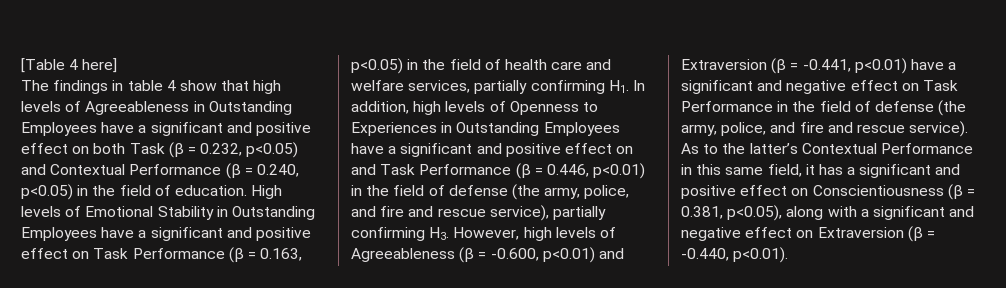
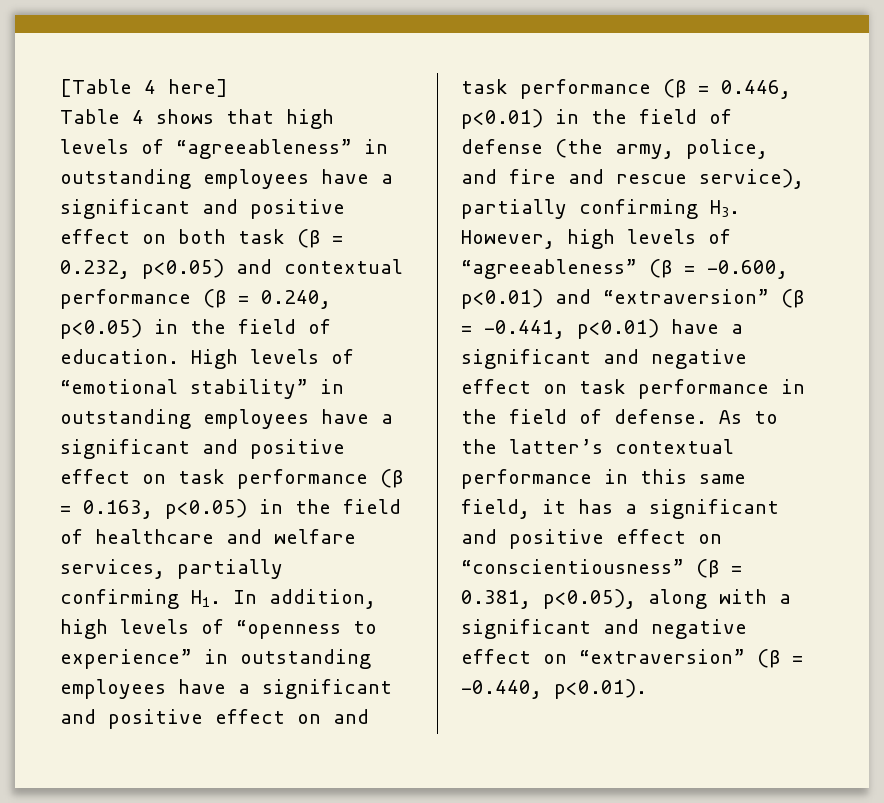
[21,80,282,94] [21,101,292,115] [21,122,97,136] The findings in table 4 show that high levels of Agreeableness in Outstanding Employees -> [60,109,334,129] [60,139,388,159] [60,169,309,189] Table 4 shows that high levels of “agreeableness” in outstanding employees
[129,143,165,154] Task -> [238,229,285,244] task
[50,164,222,175] Contextual Performance -> [284,259,403,274] [60,289,191,309] contextual performance
[85,206,315,220] [21,227,311,241] [21,248,225,259] Emotional Stability in Outstanding Employees have a significant and positive effect on Task Performance -> [60,379,344,399] [60,409,393,429] [60,439,345,459] [60,469,368,489] “emotional stability” in outstanding employees have a significant and positive effect on task performance
[504,59,583,70] health care -> [95,529,214,544] healthcare
[509,101,598,115] [351,122,620,136] Openness to Experiences in Outstanding Employees -> [236,620,377,639] [60,649,371,669] [60,679,166,699] “openness to experience” in outstanding employees
[380,164,512,175] Task Performance -> [461,79,651,99] task performance
[351,248,455,262] Agreeableness -> [461,259,637,279] “agreeableness”
[681,59,767,70] Extraversion -> [603,289,769,304] “extraversion”
[922,80,958,91] [681,100,967,116] [681,121,969,137] Task Performance in the field of defense (the army, police, and fire and rescue service). -> [579,379,805,399] [461,409,707,424] task performance in the field of defense.
[801,143,973,154] Contextual Performance -> [615,439,734,454] [461,469,592,489] contextual performance
[812,185,944,196] Conscientiousness -> [461,559,684,574] “conscientiousness”
[817,227,904,238] Extraversion -> [579,649,745,664] “extraversion”

